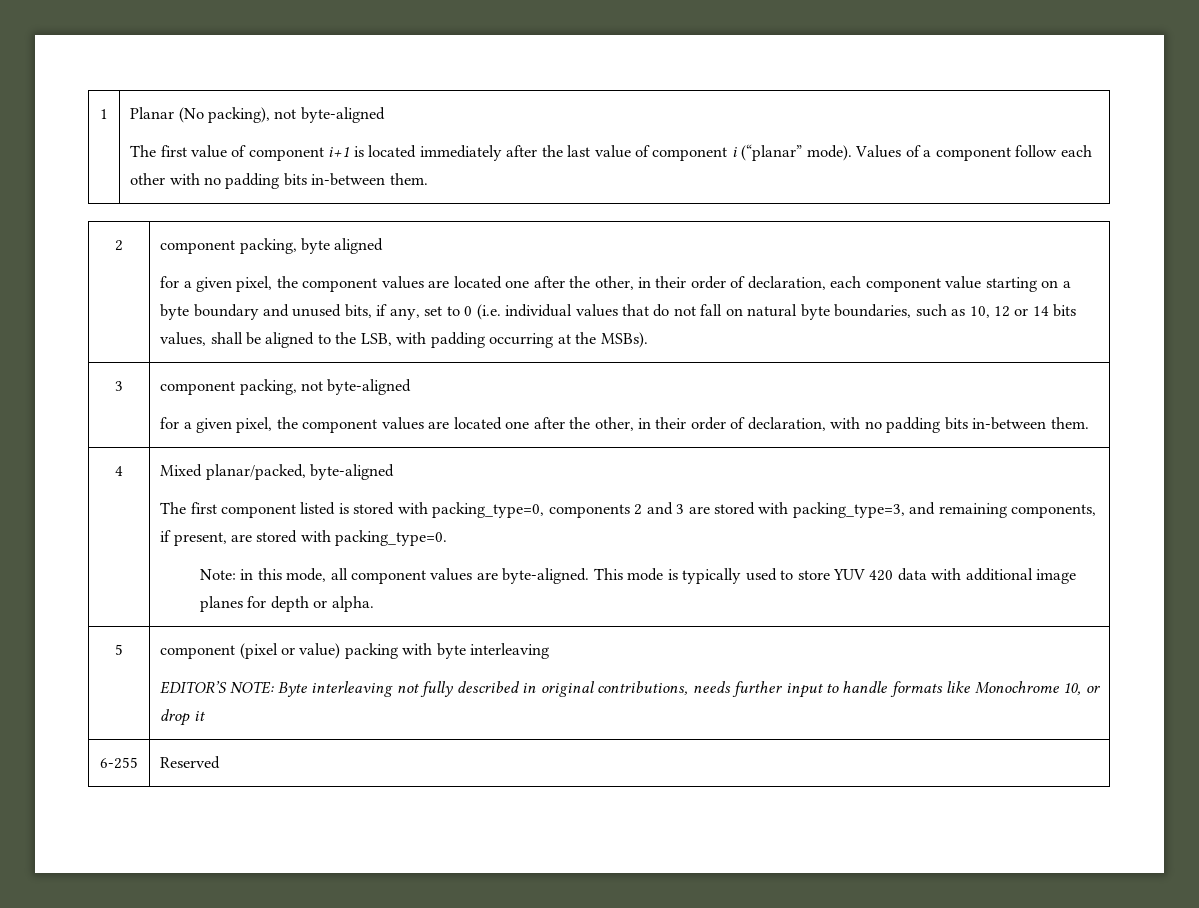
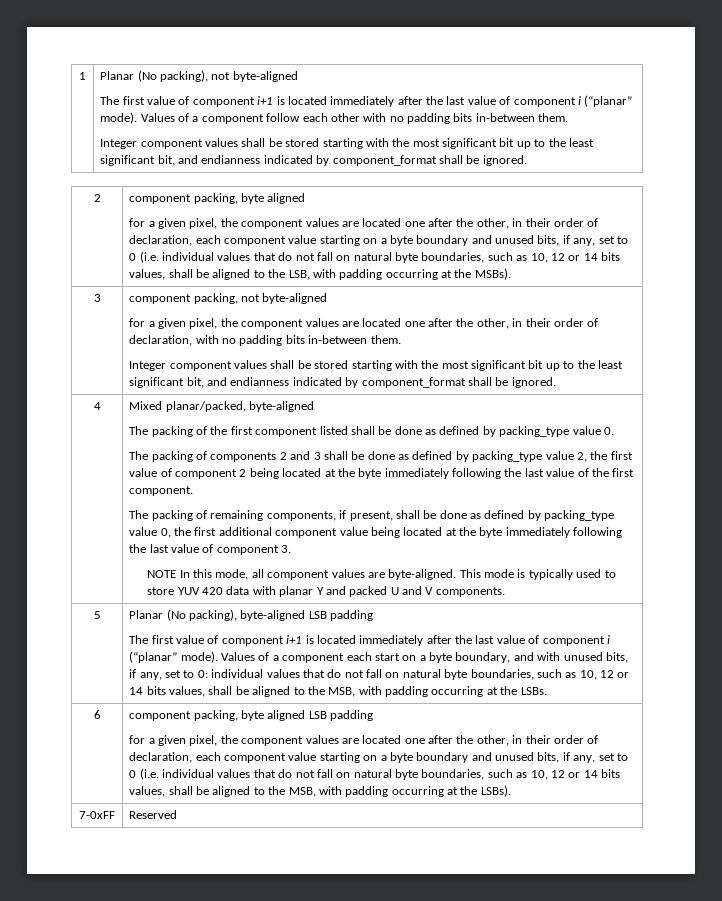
(428, 179) none -> [100,138,594,149] [100,155,527,166] // Integer component values shall be stored starting with the most significant bit up to the least significant bit, and endianness indicated by component_format shall be ignored.
(1089, 423) none -> [129,360,623,371] [129,377,556,388] // Integer component values shall be stored starting with the most significant bit up to the least significant bit, and endianness indicated by component_format shall be ignored.
[190,502,1097,518] [160,530,448,546] [199,569,254,580] first component listed is stored with packing_type=0, components 2 and 3 are stored with packing_type=3, and remaining components, if present, are stored with packing_type=0. // Note: in -> [151,426,614,437] [129,451,633,462] [129,468,635,479] [129,486,194,496] [129,510,615,521] [129,527,623,538] [129,544,292,555] [147,570,190,578] packing of the first component listed shall be done as defined by packing_type value 0. // The packing of components 2 and 3 shall be done as defined by packing_type value 2, the first value of component 2 being located at the byte immediately following the last value of the first component. // The packing of remaining components, if present, shall be done as defined by packing_type value 0, the first additional component value being located at the byte immediately following the last value of component 3. // NOTE In
[965,568,1077,584] [199,596,374,612] [115,644,123,655] [160,643,550,659] [160,681,1101,698] [160,709,206,726] [100,757,138,769] additional image planes for depth or alpha. // 5 | component (pixel or value) packing with byte interleaving // EDITOR’S NOTE: Byte interleaving not fully described in original contributions, needs further input to handle formats like Monochrome 10, or drop it // 6-255 -> [279,586,505,597] [93,611,101,619] [129,609,374,621] [129,635,610,646] [129,651,628,663] [129,669,630,680] [129,686,547,697] [93,710,101,719] [129,710,374,721] [129,735,599,746] [129,752,628,763] [129,768,621,780] [129,785,511,797] [79,811,115,819] planar Y and packed U and V components. // 5 | Planar (No packing), byte-aligned LSB padding // The first value of component i+1 is located immediately after the last value of component i (“planar” mode). Values of a component each start on a byte boundary, and with unused bits, if any, set to 0: individual values that do not fall on natural byte boundaries, such as 10, 12 or 14 bits values, shall be aligned to the MSB, with padding occurring at the LSBs. // 6 | component packing, byte aligned LSB padding // for a given pixel, the component values are located one after the other, in their order of declaration, each component value starting on a byte boundary and unused bits, if any, set to 0 (i.e. individual values that do not fall on natural byte boundaries, such as 10, 12 or 14 bits values, shall be aligned to the MSB, with padding occurring at the LSBs). // 7-0xFF

